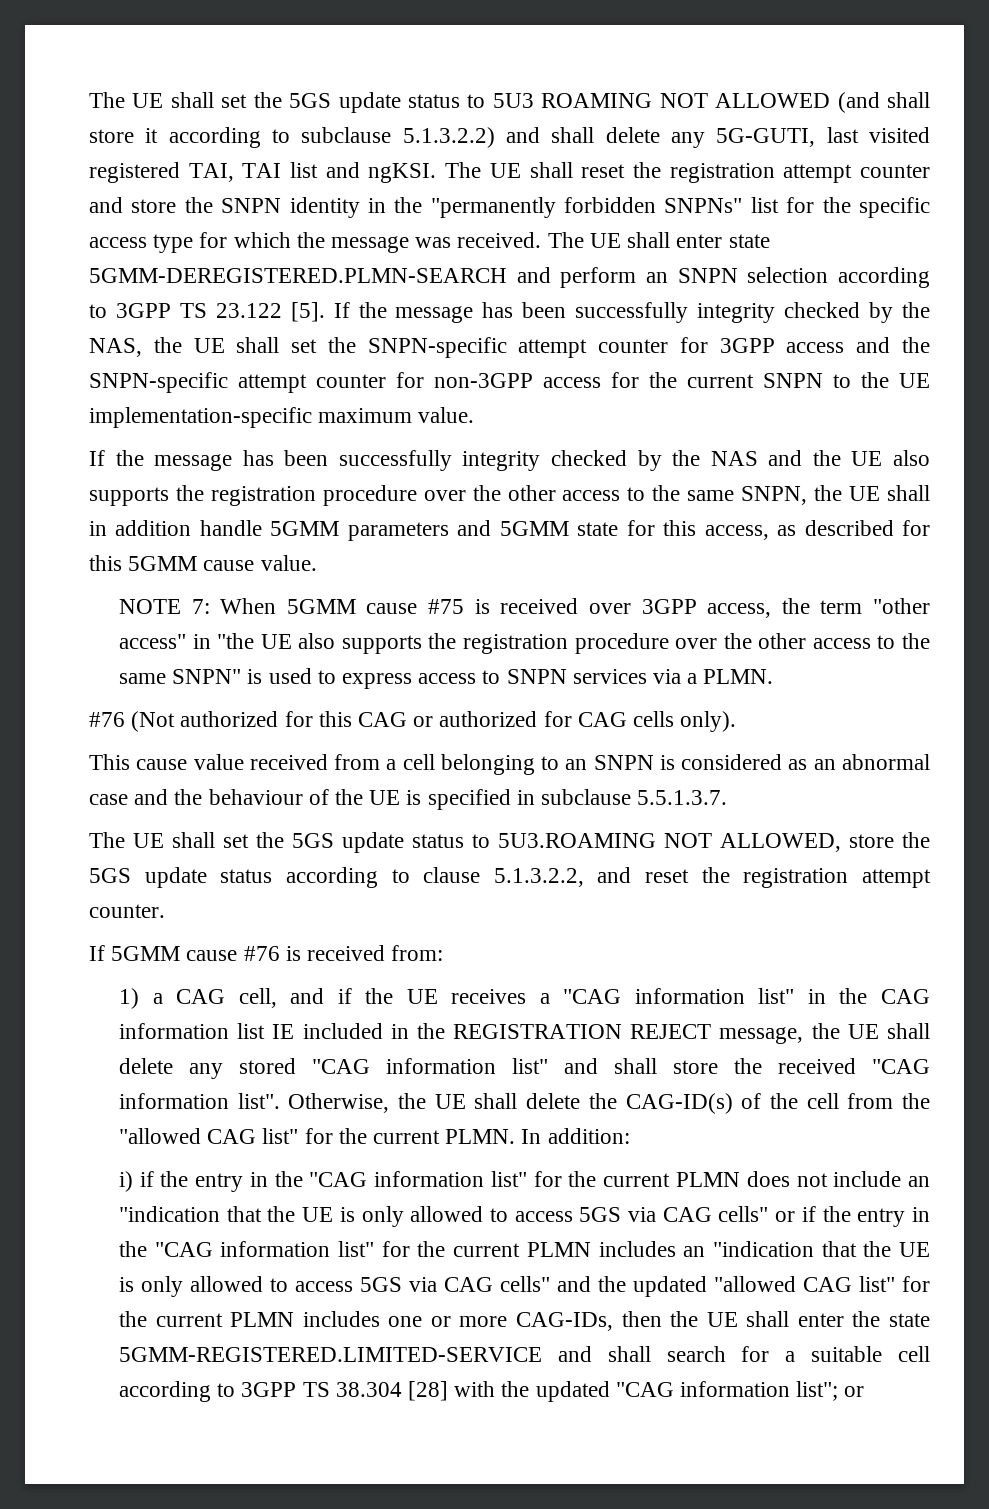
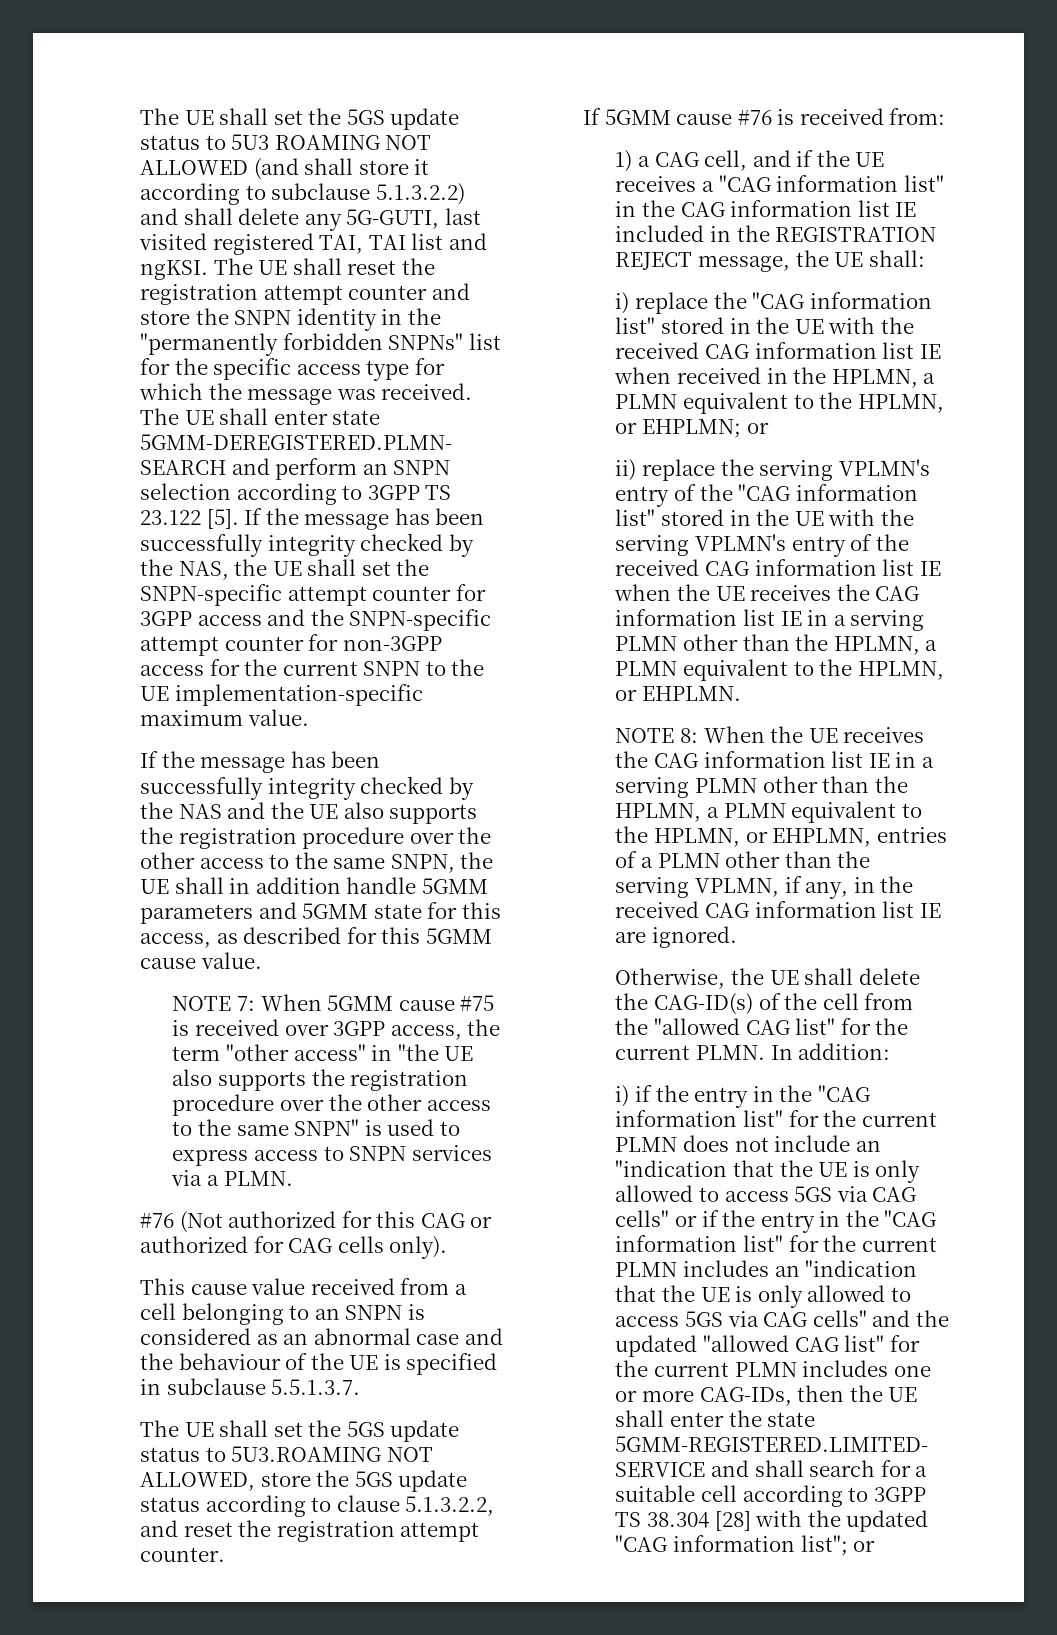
[887,1023,930,1039] [118,1058,930,1079] [118,1093,280,1109] shall delete any stored "CAG information list" and shall store the received "CAG information list". -> [868,250,925,267] [615,292,932,314] [615,317,914,334] [615,342,941,359] [614,367,936,388] [615,392,944,414] [615,419,769,438] [615,459,930,481] [615,484,918,507] [615,509,914,526] [615,534,909,557] [615,559,941,576] [614,584,920,601] [615,609,925,631] [615,634,938,655] [615,659,944,681] [615,686,741,701] [615,726,925,743] [615,751,934,768] [615,776,908,798] [615,801,922,823] [615,826,947,847] [615,851,871,868] [615,876,914,899] [615,901,941,918] [615,926,737,948] shall: // i) replace the "CAG information list" stored in the UE with the received CAG information list IE when received in the HPLMN, a PLMN equivalent to the HPLMN, or EHPLMN; or // ii) replace the serving VPLMN's entry of the "CAG information list" stored in the UE with the serving VPLMN's entry of the received CAG information list IE when the UE receives the CAG information list IE in a serving PLMN other than the HPLMN, a PLMN equivalent to the HPLMN, or EHPLMN. // NOTE 8: When the UE receives the CAG information list IE in a serving PLMN other than the HPLMN, a PLMN equivalent to the HPLMN, or EHPLMN, entries of a PLMN other than the serving VPLMN, if any, in the received CAG information list IE are ignored. //

